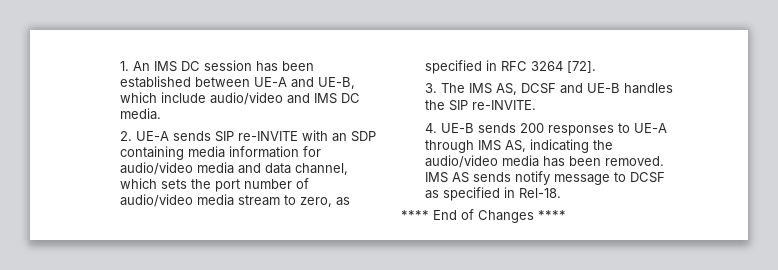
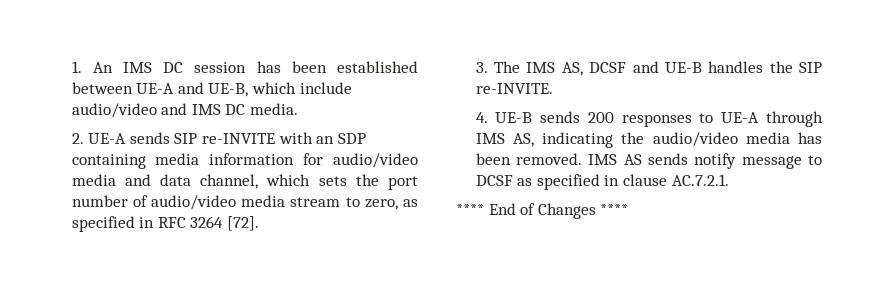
[518,188,561,198] Rel-18. -> [622,174,729,186] clause AC.7.2.1.

